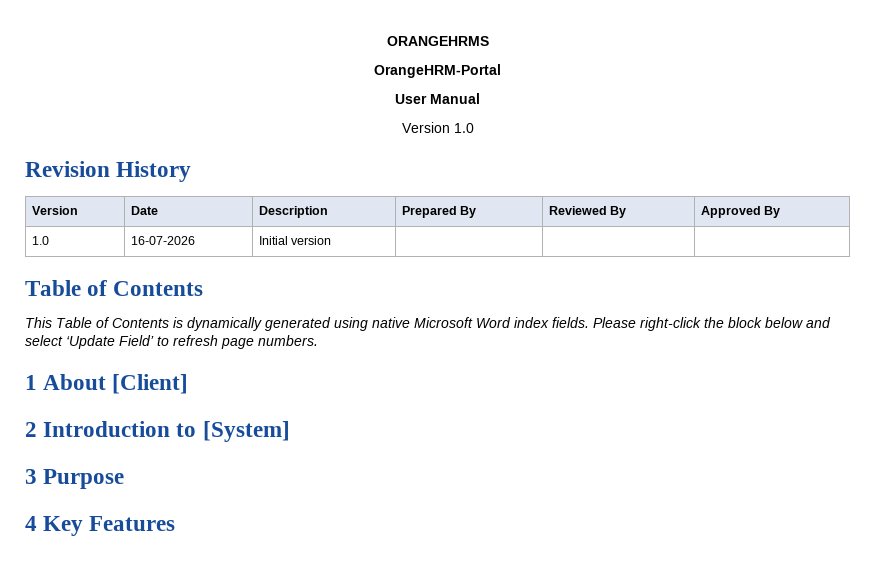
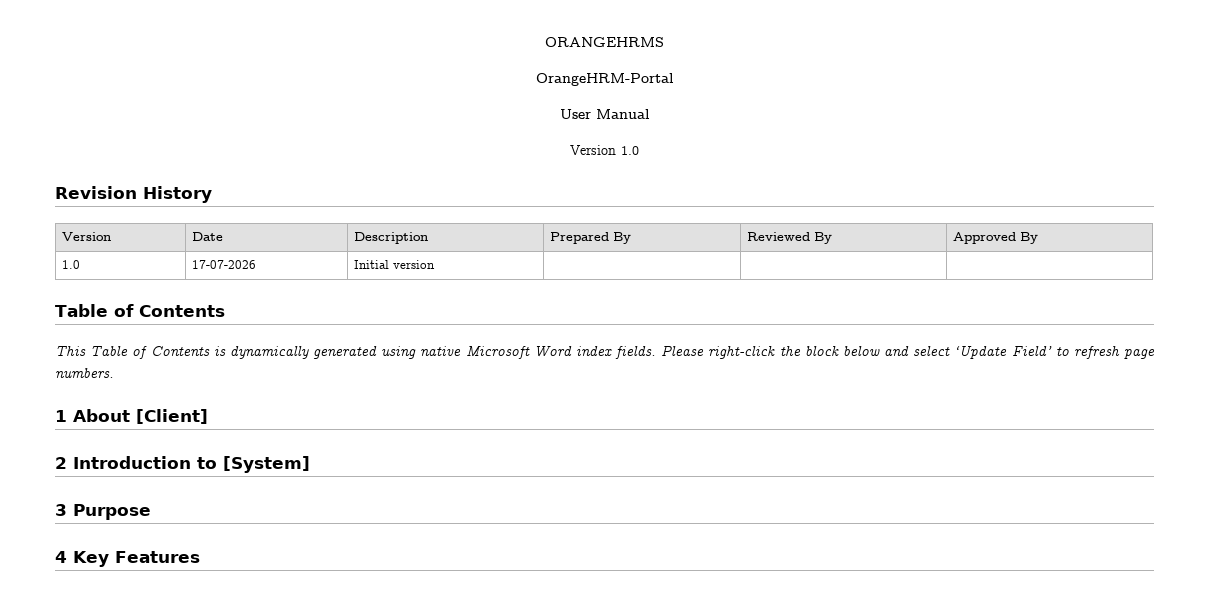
[130,236,195,245] 16-07-2026 -> [191,260,256,269] 17-07-2026

